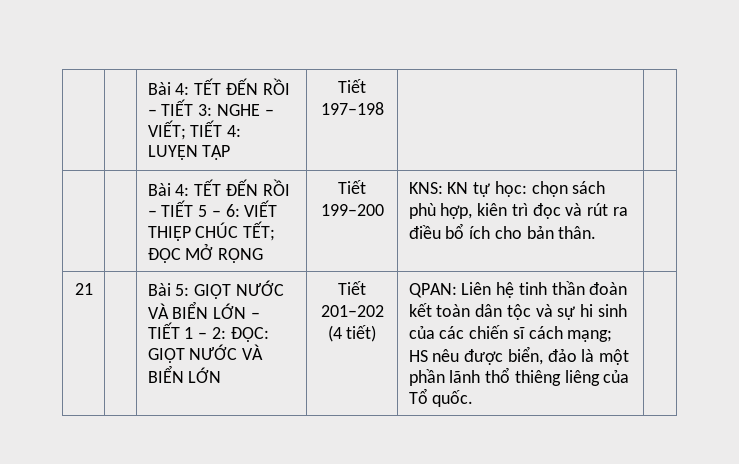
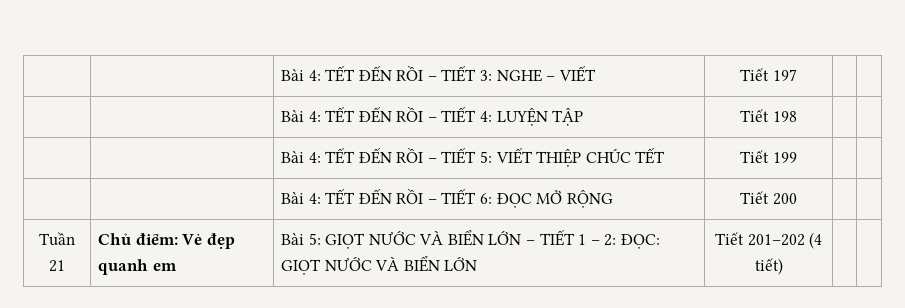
[147,120,242,140] [147,145,231,160] [338,79,367,93] [320,102,384,115] [147,179,290,196] [147,200,278,217] [147,221,276,241] [147,243,264,263] [338,180,367,194] [320,204,384,216] [408,181,606,197] [408,203,628,219] [408,223,597,239] [74,283,93,295] VIẾT; TIẾT 4: LUYỆN TẬP | Tiết 197–198 | | // | | Bài 4: TẾT ĐẾN RỒI – TIẾT 5 – 6: VIẾT THIỆP CHÚC TẾT; ĐỌC MỞ RỘNG | Tiết 199–200 | KNS: KN tự học: chọn sách phù hợp, kiên trì đọc và rút ra điều bổ ích cho bản thân. | // 21 | -> [558,66,596,82] [740,68,797,81] [280,107,584,126] [740,109,797,122] [280,148,666,167] [740,150,797,163] [280,189,613,208] [740,191,797,205] [39,232,75,246] [49,260,65,272] [97,233,235,249] [97,259,177,275] VIẾT | Tiết 197 | | // | | Bài 4: TẾT ĐẾN RỒI – TIẾT 4: LUYỆN TẬP | Tiết 198 | | // | | Bài 4: TẾT ĐẾN RỒI – TIẾT 5: VIẾT THIỆP CHÚC TẾT | Tiết 199 | | // | | Bài 4: TẾT ĐẾN RỒI – TIẾT 6: ĐỌC MỞ RỘNG | Tiết 200 | | // Tuần 21 | Chủ điểm: Vẻ đẹp quanh em
[408,281,628,298] [408,303,627,320] [408,325,613,342] [408,346,630,365] [408,367,630,386] [408,388,474,407] QPAN: Liên hệ tinh thần đoàn kết toàn dân tộc và sự hi sinh của các chiến sĩ cách mạng; HS nêu được biển, đảo là một phần lãnh thổ thiêng liêng của Tổ quốc. -> (783, 266) none

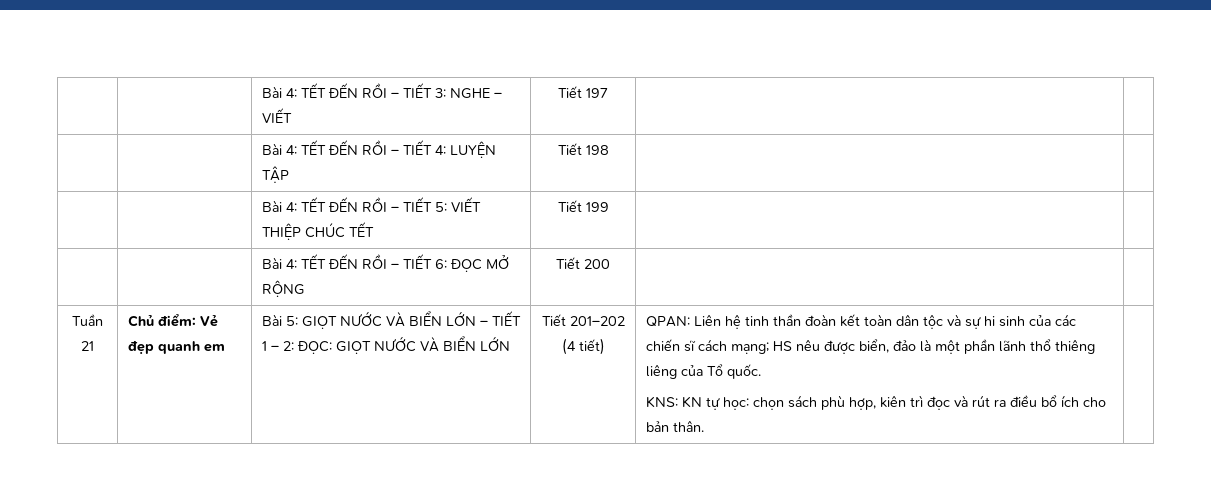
(783, 266) none -> [645,314,1076,329] [645,339,1095,354] [645,364,761,379] [645,395,1106,410] [645,421,704,432] QPAN: Liên hệ tinh thần đoàn kết toàn dân tộc và sự hi sinh của các chiến sĩ cách mạng; HS nêu được biển, đảo là một phần lãnh thổ thiêng liêng của Tổ quốc. // KNS: KN tự học: chọn sách phù hợp, kiên trì đọc và rút ra điều bổ ích cho bản thân.

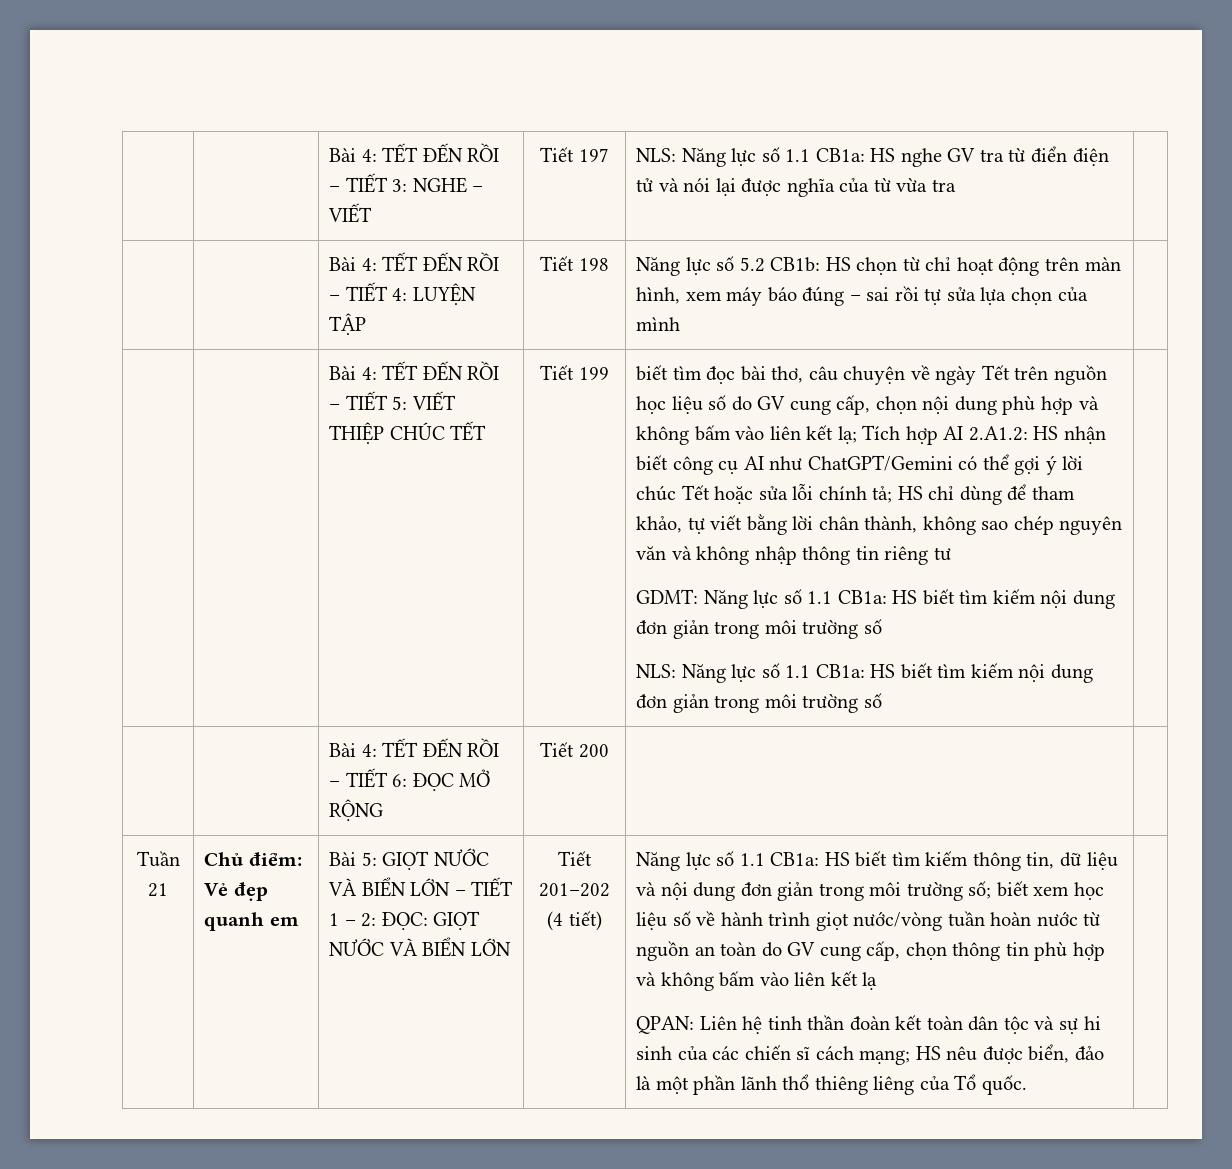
(608, 93) none -> [636,146,1109,167] [636,178,956,197] NLS: Năng lực số 1.1 CB1a: HS nghe GV tra từ điển điện tử và nói lại được nghĩa của từ vừa tra
(609, 150) none -> [636,256,1121,276] [636,286,1088,306] [636,317,681,331] Năng lực số 5.2 CB1b: HS chọn từ chỉ hoạt động trên màn hình, xem máy báo đúng – sai rồi tự sửa lựa chọn của mình
(609, 207) none -> [636,365,1108,385] [636,395,1099,415] [636,425,1107,445] [636,454,1084,475] [636,483,1076,505] [636,514,1123,535] [636,546,951,565] [636,589,1116,609] [636,619,882,639] [636,663,1094,683] [636,693,882,713] biết tìm đọc bài thơ, câu chuyện về ngày Tết trên nguồn học liệu số do GV cung cấp, chọn nội dung phù hợp và không bấm vào liên kết lạ; Tích hợp AI 2.A1.2: HS nhận biết công cụ AI như ChatGPT/Gemini có thể gợi ý lời chúc Tết hoặc sửa lỗi chính tả; HS chỉ dùng để tham khảo, tự viết bằng lời chân thành, không sao chép nguyên văn và không nhập thông tin riêng tư // GDMT: Năng lực số 1.1 CB1a: HS biết tìm kiếm nội dung đơn giản trong môi trường số // NLS: Năng lực số 1.1 CB1a: HS biết tìm kiếm nội dung đơn giản trong môi trường số
(605, 346) none -> [636,851,1118,871] [636,881,1105,901] [636,911,1101,931] [636,941,1106,961] [636,971,878,991] Năng lực số 1.1 CB1a: HS biết tìm kiếm thông tin, dữ liệu và nội dung đơn giản trong môi trường số; biết xem học liệu số về hành trình giọt nước/vòng tuần hoàn nước từ nguồn an toàn do GV cung cấp, chọn thông tin phù hợp và không bấm vào liên kết lạ //
[645,395,1106,410] [645,421,704,432] // KNS: KN tự học: chọn sách phù hợp, kiên trì đọc và rút ra điều bổ ích cho bản thân. -> (1027, 1085) none

